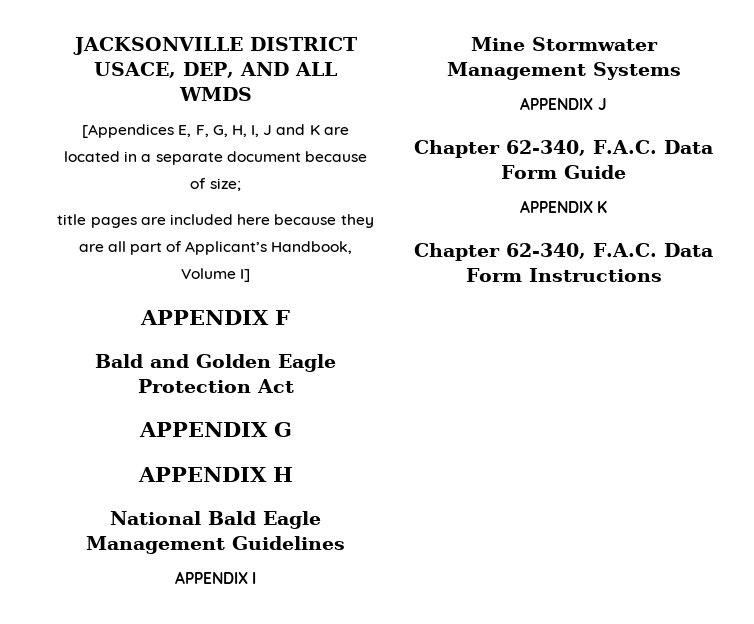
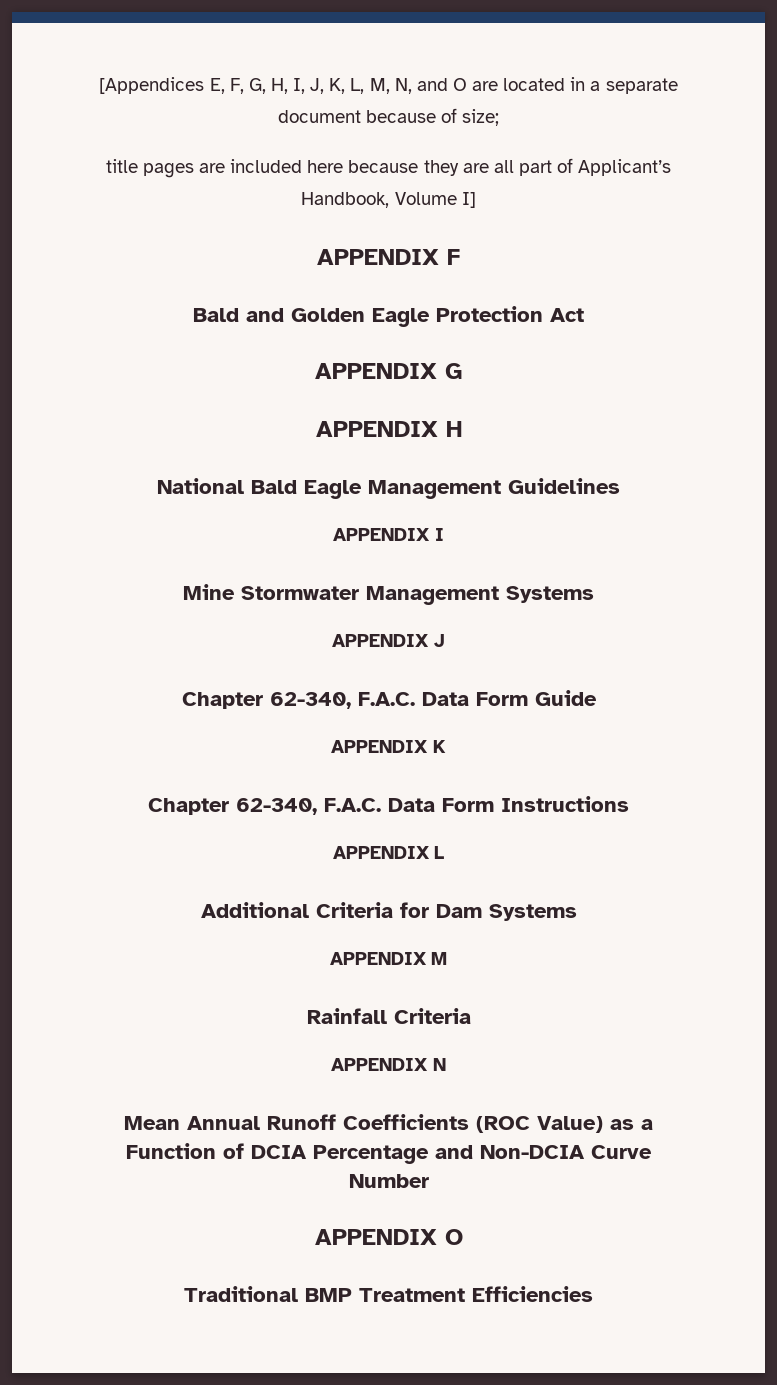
[72,37,357,55] [94,62,337,78] [178,87,252,101] JACKSONVILLE DISTRICT USACE, DEP, AND ALL WMDS // -> (99, 85) none
[263,124,320,135] J and K -> [310,78,467,94] J, K, L, M, N, and O
(662, 275) none -> [332,846,445,859] [200,902,577,921] [329,952,448,965] [306,1008,471,1024] [331,1058,446,1071] [124,1114,653,1133] [126,1143,652,1164] [348,1174,429,1188] [314,1229,463,1245] [184,1286,593,1302] // APPENDIX L // Additional Criteria for Dam Systems // APPENDIX M // Rainfall Criteria // APPENDIX N // Mean Annual Runoff Coefficients (ROC Value) as a Function of DCIA Percentage and Non-DCIA Curve Number // APPENDIX O // Traditional BMP Treatment Efficiencies

